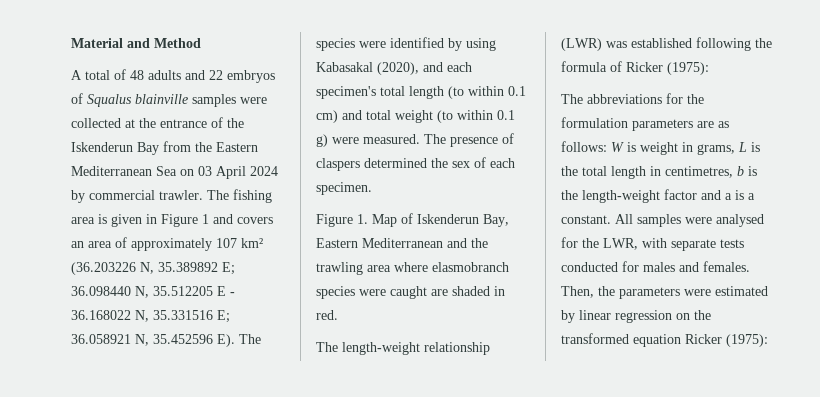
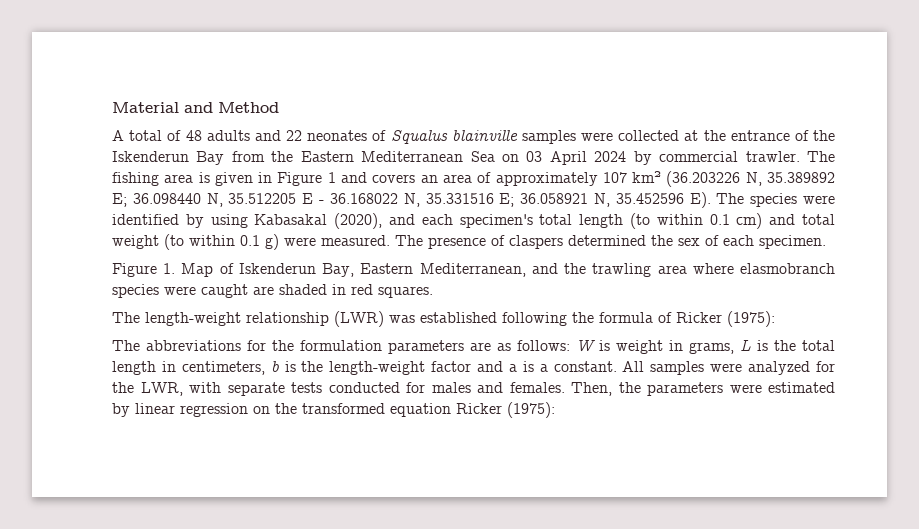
[227,70,275,83] embryos -> [307,130,368,141] neonates
[362,238,443,248] Mediterranean -> [419,263,526,277] Mediterranean,
[316,310,338,320] red. -> [351,284,433,298] red squares.
[665,166,733,178] centimetres, -> [181,361,265,375] centimeters,
[716,214,764,227] analysed -> [748,361,811,375] analyzed

